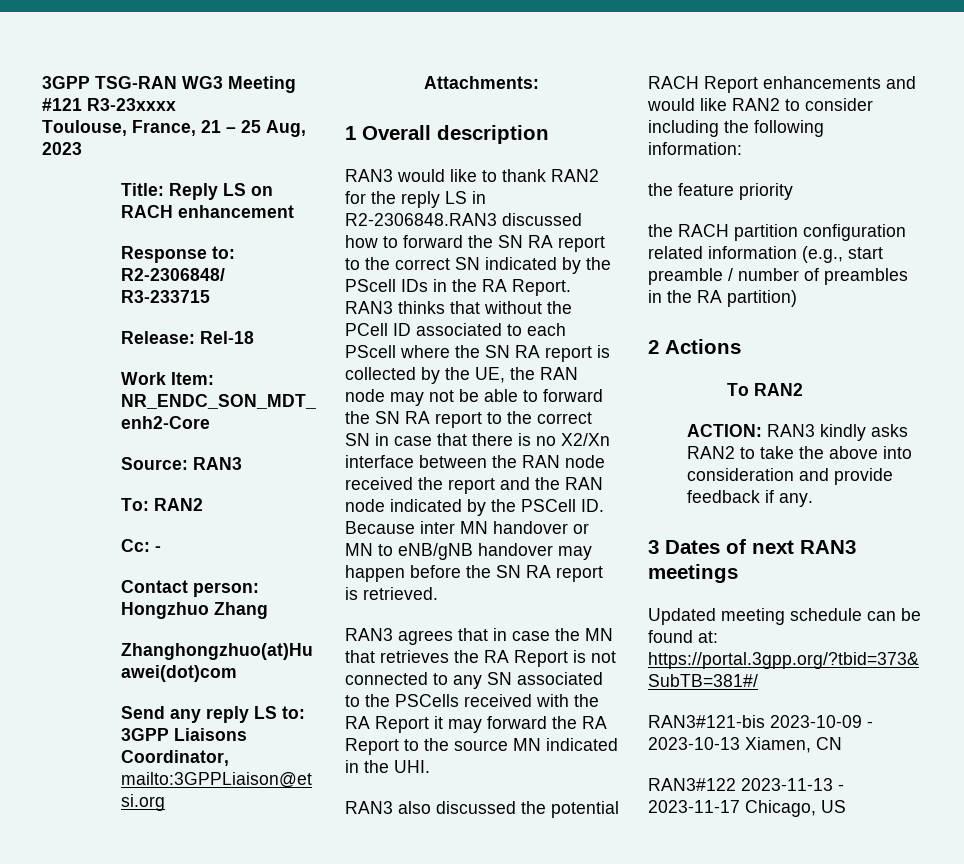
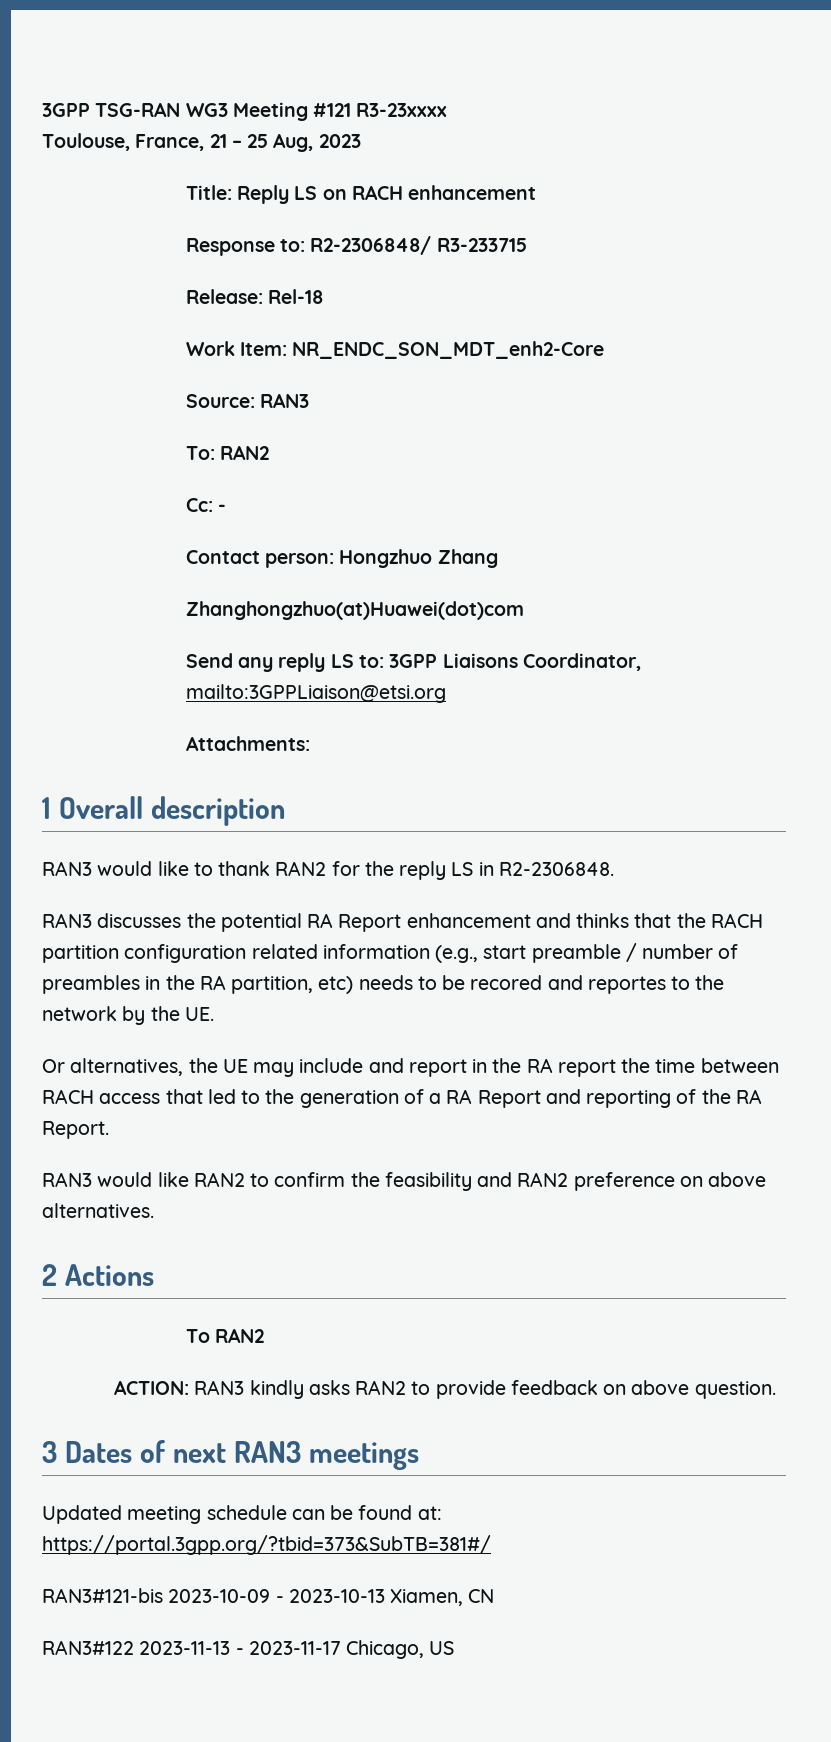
[345,213,582,226] [345,235,605,252] [345,257,611,274] [345,279,571,296] [345,301,572,314] [345,323,566,336] [345,345,610,362] [345,367,578,384] [345,389,603,406] [345,411,592,428] [345,433,610,446] [345,455,605,468] [345,477,603,494] [345,499,604,516] [345,521,589,534] [345,543,592,560] [345,565,603,582] [345,587,438,600] [345,628,613,645] [345,650,616,667] [345,672,603,689] [345,694,599,707] [345,716,607,733] [345,738,618,755] [345,760,430,773] [345,801,619,818] [648,76,916,93] [647,98,873,111] [648,120,824,137] [648,142,742,155] [648,183,793,200] R2-2306848.RAN3 discussed how to forward the SN RA report to the correct SN indicated by the PScell IDs in the RA Report. RAN3 thinks that without the PCell ID associated to each PScell where the SN RA report is collected by the UE, the RAN node may not be able to forward the SN RA report to the correct SN in case that there is no X2/Xn interface between the RAN node received the report and the RAN node indicated by the PSCell ID. Because inter MN handover or MN to eNB/gNB handover may happen before the SN RA report is retrieved. // RAN3 agrees that in case the MN that retrieves the RA Report is not connected to any SN associated to the PSCells received with the RA Report it may forward the RA Report to the source MN indicated in the UHI. // RAN3 also discussed the potential RACH Report enhancements and would like RAN2 to consider including the following information: // the feature priority // -> [498,862,614,876] [42,913,672,932] R2-2306848. // RAN3 discusses the potential RA Report enhancement and thinks that
[727,290,797,307] partition) -> [231,975,725,994] [42,1006,214,1025] [42,1058,779,1077] [42,1089,762,1108] [42,1121,109,1139] [42,1172,767,1191] [42,1203,154,1218] partition, etc) needs to be recored and reportes to the network by the UE. // Or alternatives, the UE may include and report in the RA report the time between RACH access that led to the generation of a RA Report and reporting of the RA Report. // RAN3 would like RAN2 to confirm the feasibility and RAN2 preference on above alternatives.
[760,446,913,459] [687,468,894,485] [687,490,814,507] take the above into consideration and provide feedback if any. -> [435,1380,776,1399] provide feedback on above question.

